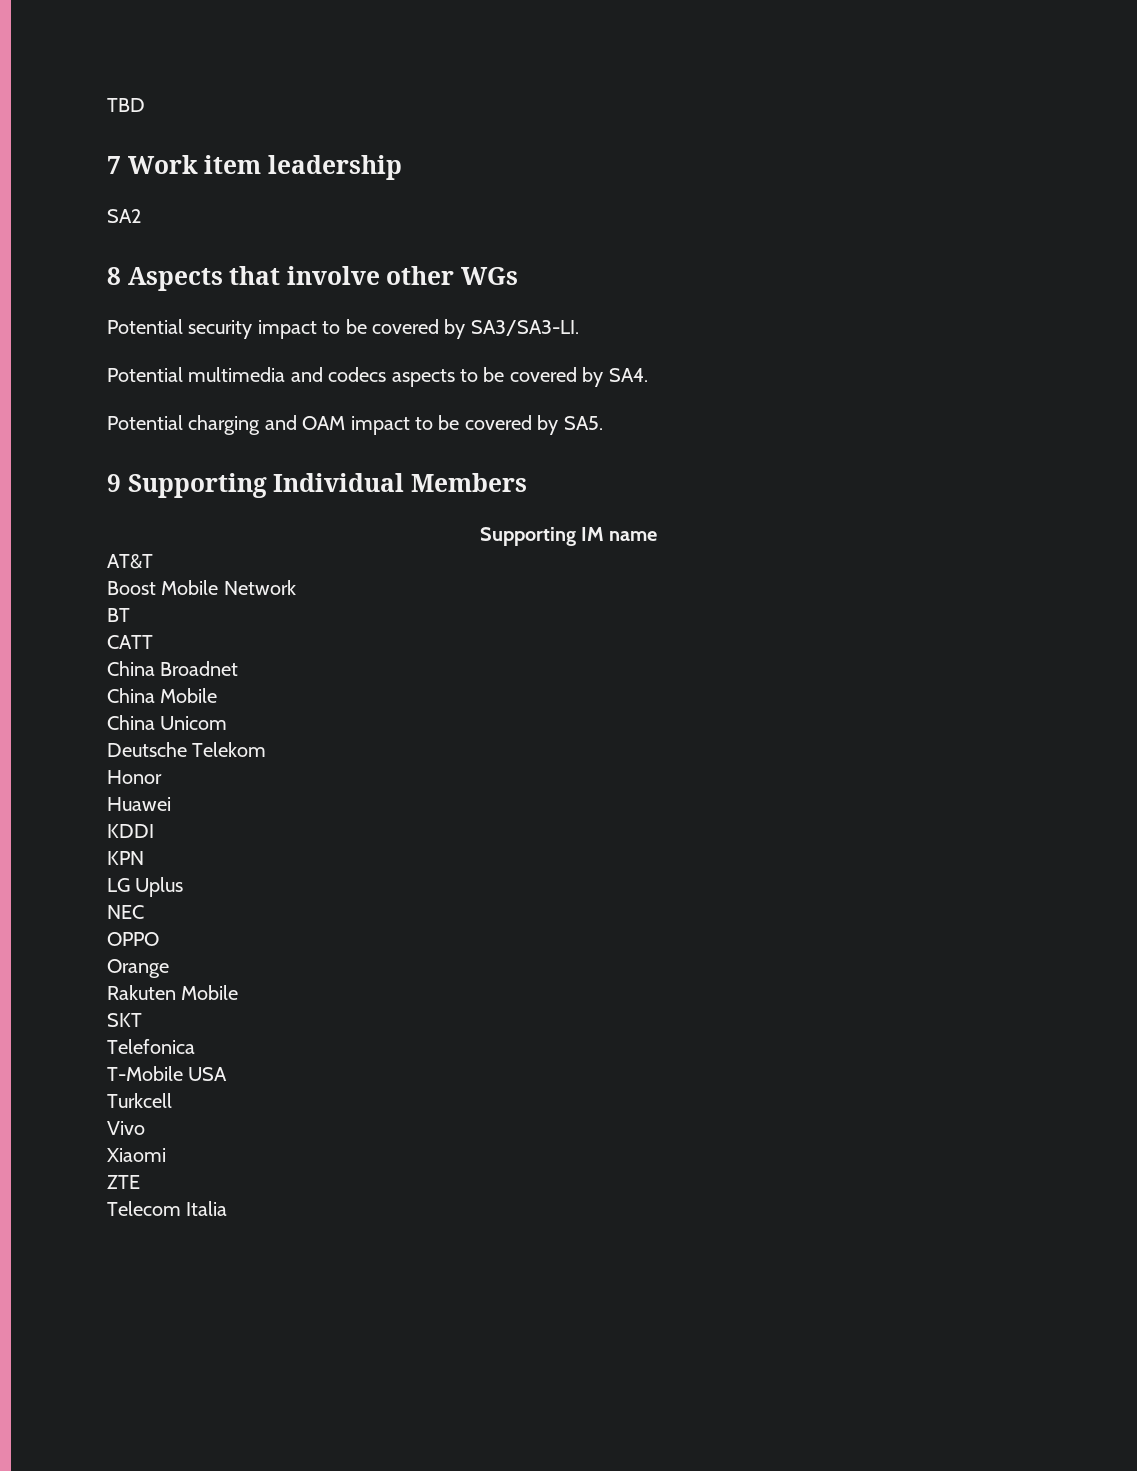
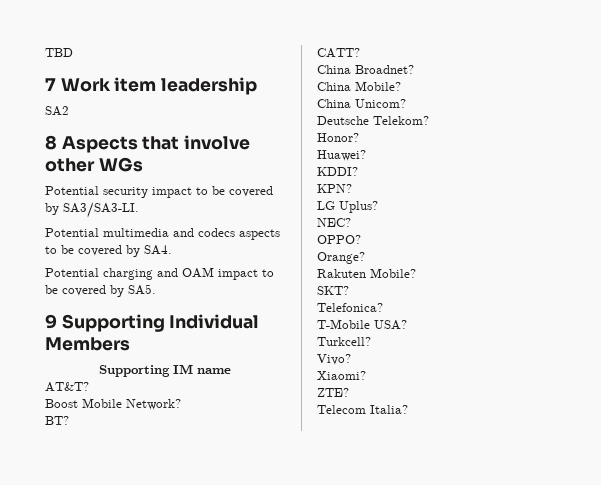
[107,554,153,569] AT&T -> [45,382,89,392] AT&T?
[223,580,296,595] [107,608,130,622] [107,635,153,649] [107,661,239,676] [107,688,218,703] [107,715,228,730] Network // BT // CATT // China Broadnet // China Mobile // China Unicom -> [126,399,181,410] [45,416,69,425] [317,48,360,58] [317,65,414,74] [317,81,401,91] [317,99,406,108] Network? // BT? // CATT? // China Broadnet? // China Mobile? // China Unicom?
[192,742,267,757] [107,770,162,784] [107,797,171,811] [107,824,154,838] [107,851,144,865] [107,877,184,897] [107,905,144,919] [107,932,159,946] [107,959,169,978] [107,985,239,1000] [107,1013,142,1027] [107,1039,195,1054] [107,1066,228,1081] [107,1093,172,1108] [107,1121,145,1135] [107,1148,166,1162] [107,1175,140,1189] Telekom // Honor // Huawei // KDDI // KPN // LG Uplus // NEC // OPPO // Orange // Rakuten Mobile // SKT // Telefonica // T-Mobile USA // Turkcell // Vivo // Xiaomi // ZTE -> [373,116,429,125] [317,133,359,142] [317,150,366,161] [317,167,358,176] [317,184,352,193] [317,201,378,213] [317,218,351,227] [317,235,361,244] [317,252,365,264] [317,268,416,278] [317,286,349,295] [317,303,383,312] [317,319,407,330] [317,337,371,346] [317,354,351,365] [317,371,366,380] [317,388,349,397] Telekom? // Honor? // Huawei? // KDDI? // KPN? // LG Uplus? // NEC? // OPPO? // Orange? // Rakuten Mobile? // SKT? // Telefonica? // T-Mobile USA? // Turkcell? // Vivo? // Xiaomi? // ZTE?
[186,1201,228,1216] Italia -> [370,405,408,414] Italia?

